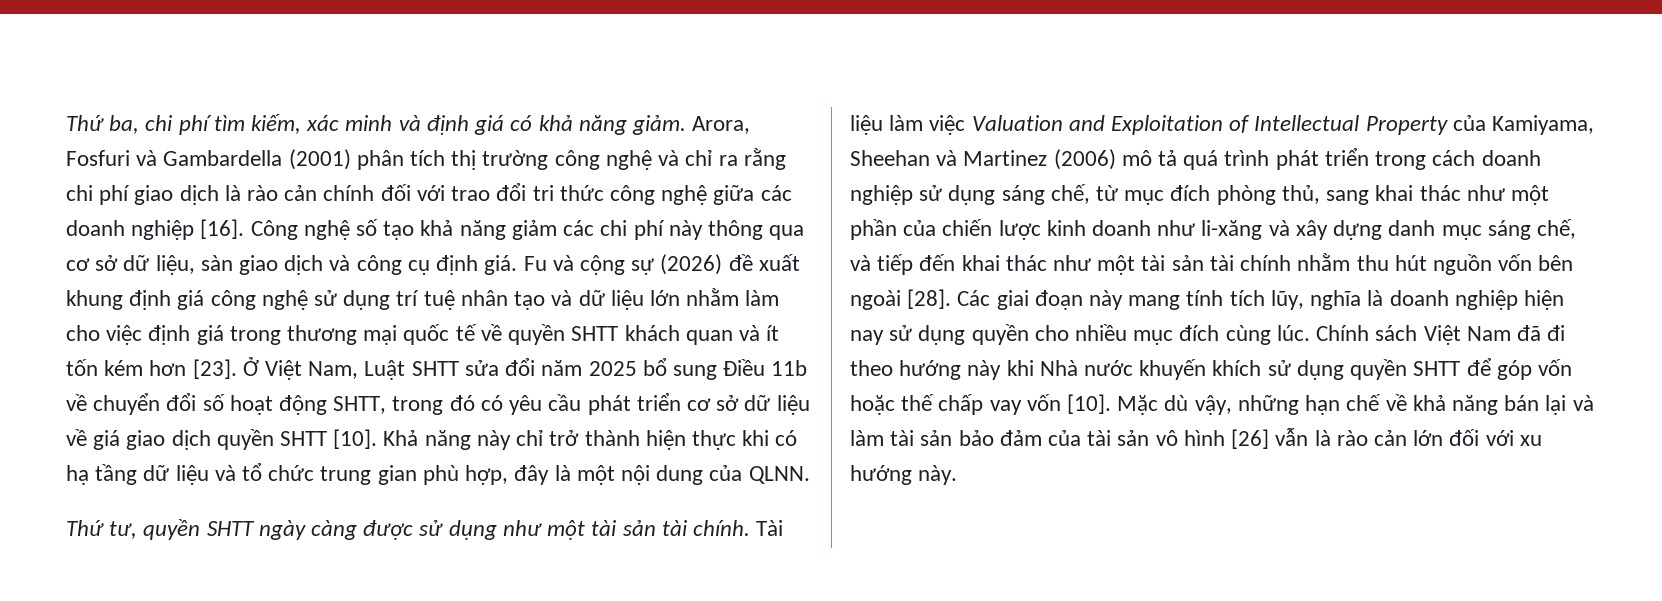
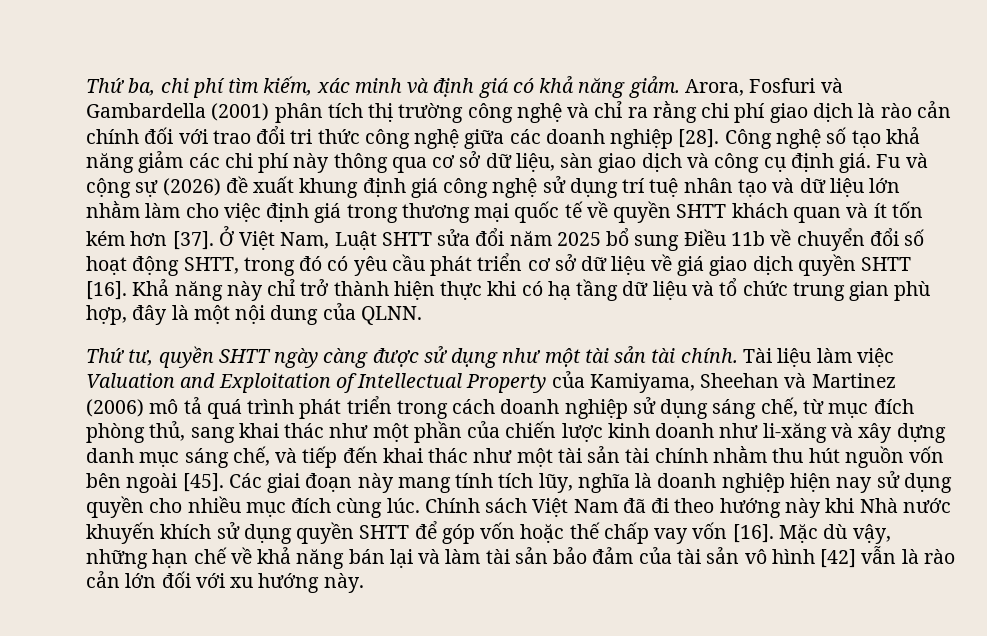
[200,219,245,239] [16]. -> [678,129,720,148] [28].
[192,359,237,379] [23]. -> [172,231,214,250] [37].
[333,429,378,449] [10]. -> [86,281,127,300] [16].
[907,289,952,309] [28]. -> [182,473,224,492] [45].
[1067,394,1112,414] [10]. -> [732,524,774,543] [16].
[1231,429,1270,449] [26] -> [820,549,857,568] [42]

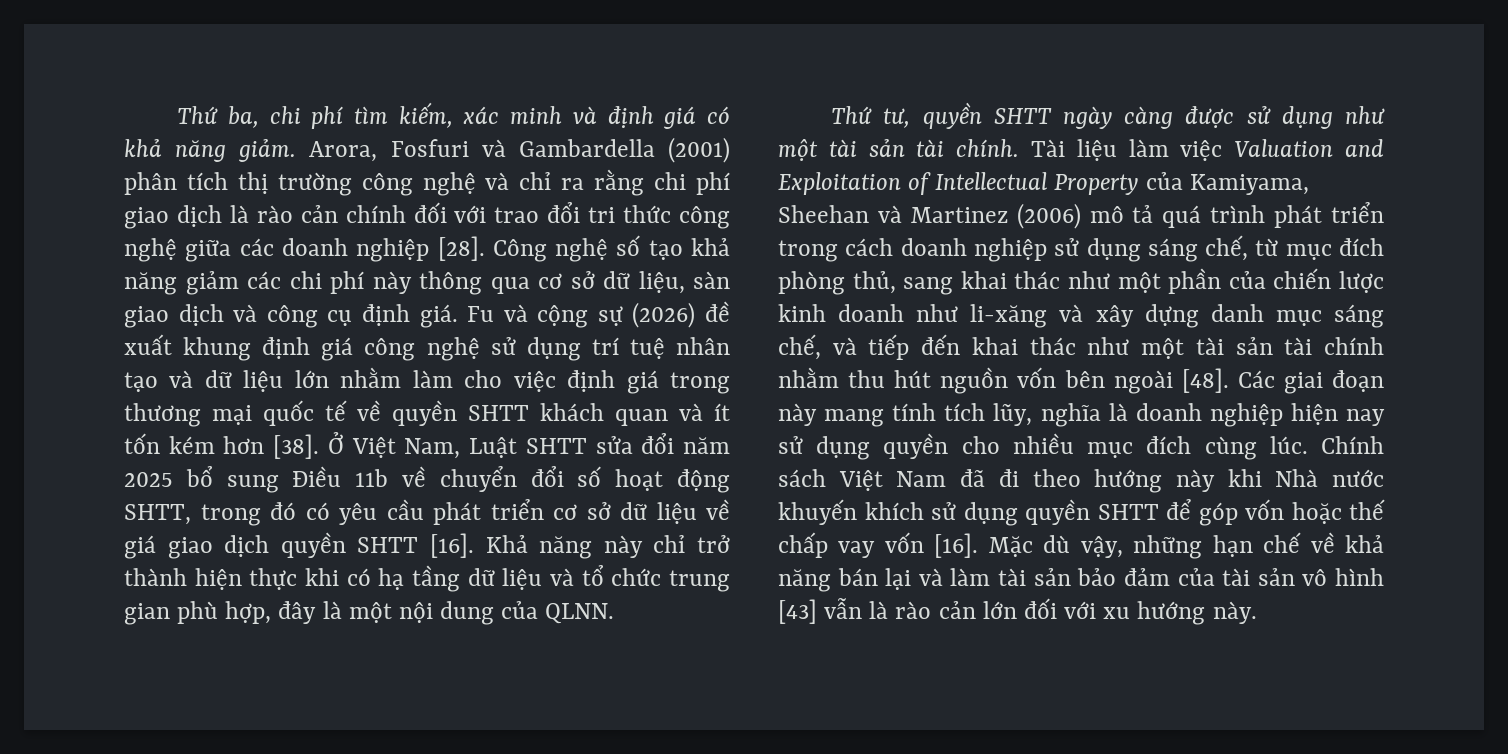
[172,231,214,250] [37]. -> [273,434,320,459] [38].
[182,473,224,492] [45]. -> [1181,368,1229,393] [48].
[820,549,857,568] [42] -> [778,599,817,624] [43]

